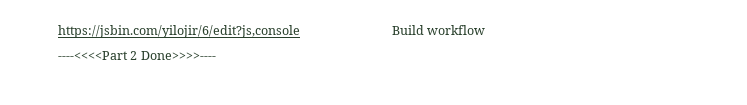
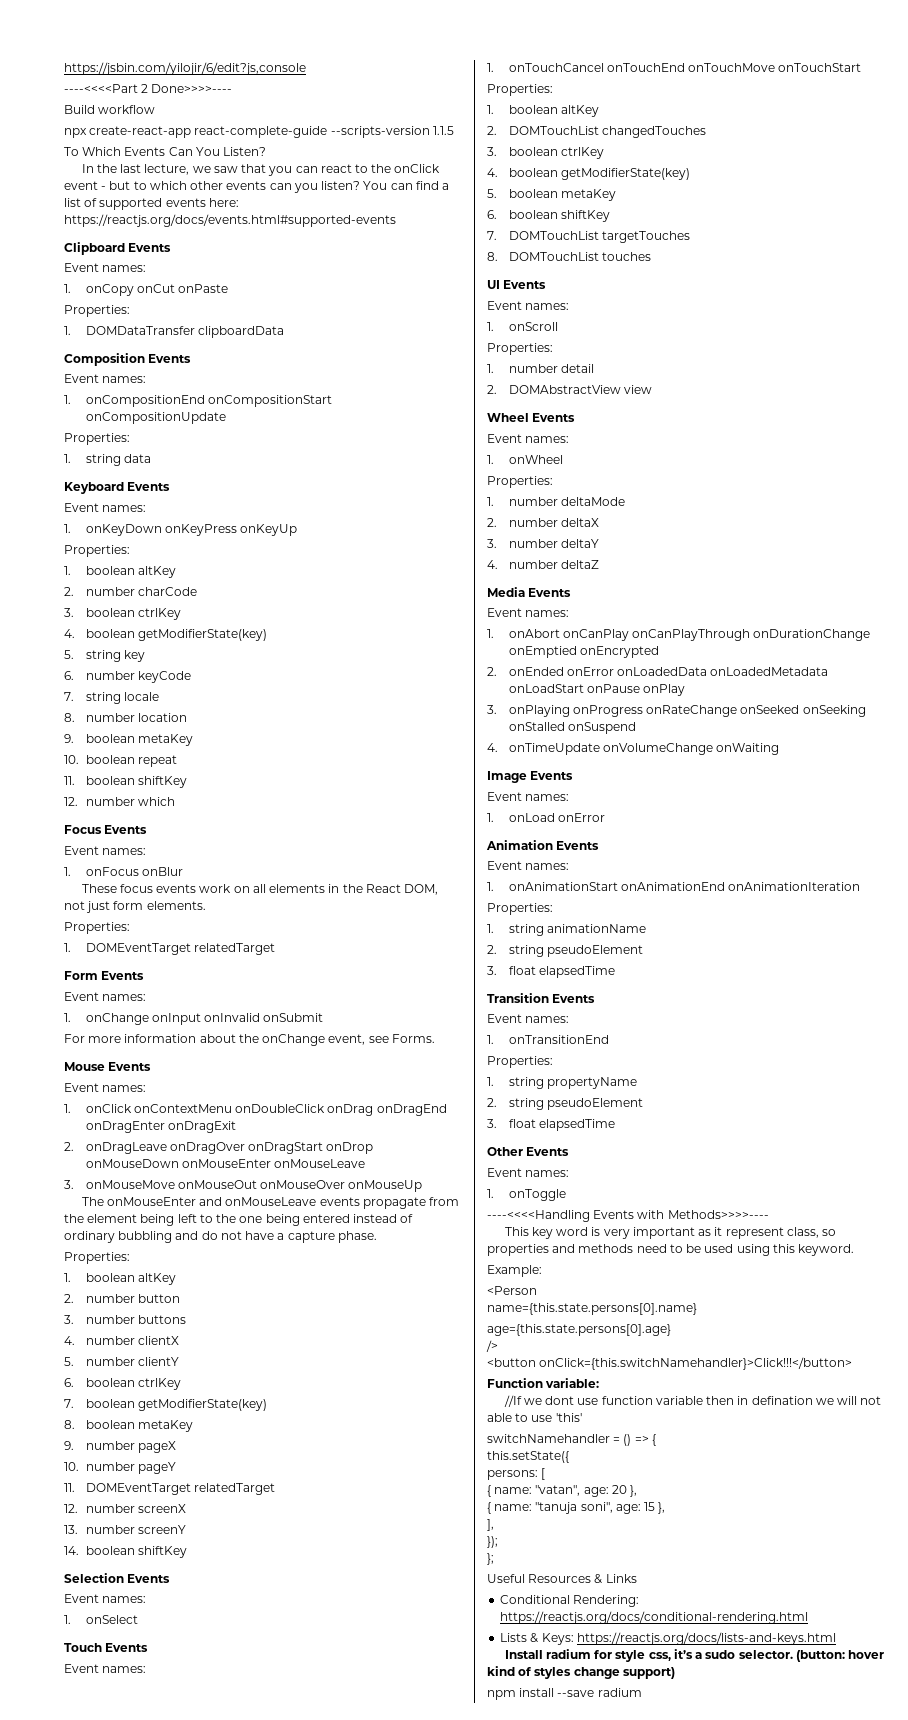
(486, 30) none -> [64,126,454,138] [64,147,267,156] [81,164,441,176] [64,181,450,193] [64,198,239,210] [64,214,396,227] [64,242,172,255] [64,263,147,272] [64,284,229,296] [64,305,130,317] [64,326,284,338] [64,353,192,366] [64,374,147,383] [64,395,332,407] [85,412,226,424] [64,433,130,445] [64,454,151,466] [64,482,171,494] [64,503,147,512] [64,524,298,536] [64,545,130,557] [64,566,176,578] [64,587,197,596] [64,608,181,620] [64,629,267,641] [64,650,145,662] [64,671,191,683] [64,692,159,704] [64,713,187,722] [64,734,193,746] [64,755,177,767] [64,776,187,788] [64,797,175,806] [64,825,148,834] [64,846,147,855] [64,867,183,876] [81,884,438,895] [64,901,206,913] [64,922,130,934] [64,943,275,955] [64,971,145,980] [64,992,147,1001] [64,1013,324,1025] [64,1034,435,1046] [64,1062,152,1071] [64,1083,147,1092] [64,1104,447,1116] [85,1121,236,1133] [64,1142,374,1154] [85,1159,366,1168] [64,1180,423,1192] [81,1197,460,1209] [64,1214,414,1226] [64,1231,377,1243] [64,1252,130,1264] [64,1273,176,1285] [64,1294,180,1303] [64,1315,186,1324] [64,1336,179,1345] [64,1357,179,1366] [64,1378,181,1390] [64,1399,267,1411] [64,1420,193,1432] [64,1441,176,1453] [64,1462,176,1474] [64,1483,275,1495] [64,1504,186,1513] [64,1525,186,1534] [64,1546,187,1558] [64,1573,171,1583] [64,1594,147,1603] [64,1615,138,1624] [64,1643,149,1652] [64,1664,147,1673] [487,63,862,72] [487,84,553,96] [487,105,599,117] [487,126,706,138] [487,147,604,159] [487,168,690,180] [487,189,616,201] [487,210,610,222] [487,231,690,243] [487,252,651,261] [487,280,547,289] [487,301,570,310] [487,322,558,331] [487,343,553,355] [487,364,594,373] [487,385,652,394] [487,413,576,422] [487,434,570,443] [487,455,563,464] [487,476,553,488] [487,497,625,506] [487,518,599,527] [487,539,599,548] [487,560,599,569] [487,587,572,597] [487,608,570,617] [487,629,871,641] [508,646,659,658] [487,667,829,676] [508,684,686,696] [487,705,866,717] [508,722,636,734] [487,743,780,755] [487,771,574,783] [487,792,570,801] [487,813,605,822] [486,840,600,850] [487,861,570,870] [487,882,861,891] [487,903,553,915] [487,924,646,936] [487,945,643,957] [487,966,615,978] [487,993,596,1003] [487,1014,570,1023] [487,1035,609,1044] [487,1056,553,1068] [487,1077,637,1089] [487,1098,643,1110] [487,1119,615,1131] [487,1147,570,1156] [487,1168,570,1177] [487,1189,566,1201] [487,1210,769,1222] [504,1227,836,1239] [487,1244,855,1256] [487,1265,542,1277] [487,1286,537,1295] [487,1303,697,1315] [487,1324,671,1336] [486,1340,498,1352] [487,1357,853,1370] [487,1378,600,1388] [503,1395,882,1407] [487,1413,582,1422] [487,1434,656,1446] [487,1451,569,1463] [487,1468,546,1480] [487,1485,638,1497] [487,1502,666,1514] [487,1519,494,1531] [487,1536,498,1548] [487,1553,494,1565] [487,1574,637,1584] [500,1595,640,1607] [500,1611,809,1624] [500,1632,836,1645] [504,1649,884,1662] [487,1666,675,1679] [487,1688,642,1700] // npx create-react-app react-complete-guide --scripts-version 1.1.5 // To Which Events Can You Listen? // In the last lecture, we saw that you can react to the onClick event - but to which other events can you listen? You can find a list of supported events here: https://reactjs.org/docs/events.html#supported-events // Clipboard Events // Event names: // 1. onCopy onCut onPaste // Properties: // 1. DOMDataTransfer clipboardData // Composition Events // Event names: // 1. onCompositionEnd onCompositionStart onCompositionUpdate // Properties: // 1. string data // Keyboard Events // Event names: // 1. onKeyDown onKeyPress onKeyUp // Properties: // 1. boolean altKey // 2. number charCode // 3. boolean ctrlKey // 4. boolean getModifierState(key) // 5. string key // 6. number keyCode // 7. string locale // 8. number location // 9. boolean metaKey // 10. boolean repeat // 11. boolean shiftKey // 12. number which // Focus Events // Event names: // 1. onFocus onBlur // These focus events work on all elements in the React DOM, not just form elements. // Properties: // 1. DOMEventTarget relatedTarget // Form Events // Event names: // 1. onChange onInput onInvalid onSubmit // For more information about the onChange event, see Forms. // Mouse Events // Event names: // 1. onClick onContextMenu onDoubleClick onDrag onDragEnd onDragEnter onDragExit // 2. onDragLeave onDragOver onDragStart onDrop onMouseDown onMouseEnter onMouseLeave // 3. onMouseMove onMouseOut onMouseOver onMouseUp // The onMouseEnter and onMouseLeave events propagate from the element being left to the one being entered instead of ordinary bubbling and do not have a capture phase. // Properties: // 1. boolean altKey // 2. number button // 3. number buttons // 4. number clientX // 5. number clientY // 6. boolean ctrlKey // 7. boolean getModifierState(key) // 8. boolean metaKey // 9. number pageX // 10. number pageY // 11. DOMEventTarget relatedTarget // 12. number screenX // 13. number screenY // 14. boolean shiftKey // Selection Events // Event names: // 1. onSelect // Touch Events // Event names: // 1. onTouchCancel onTouchEnd onTouchMove onTouchStart // Properties: // 1. boolean altKey // 2. DOMTouchList changedTouches // 3. boolean ctrlKey // 4. boolean getModifierState(key) // 5. boolean metaKey // 6. boolean shiftKey // 7. DOMTouchList targetTouches // 8. DOMTouchList touches // UI Events // Event names: // 1. onScroll // Properties: // 1. number detail // 2. DOMAbstractView view // Wheel Events // Event names: // 1. onWheel // Properties: // 1. number deltaMode // 2. number deltaX // 3. number deltaY // 4. number deltaZ // Media Events // Event names: // 1. onAbort onCanPlay onCanPlayThrough onDurationChange onEmptied onEncrypted // 2. onEnded onError onLoadedData onLoadedMetadata onLoadStart onPause onPlay // 3. onPlaying onProgress onRateChange onSeeked onSeeking onStalled onSuspend // 4. onTimeUpdate onVolumeChange onWaiting // Image Events // Event names: // 1. onLoad onError // Animation Events // Event names: // 1. onAnimationStart onAnimationEnd onAnimationIteration // Properties: // 1. string animationName // 2. string pseudoElement // 3. float elapsedTime // Transition Events // Event names: // 1. onTransitionEnd // Properties: // 1. string propertyName // 2. string pseudoElement // 3. float elapsedTime // Other Events // Event names: // 1. onToggle // ----<<<<Handling Events with Methods>>>>---- // This key word is very important as it represent class, so properties and methods need to be used using this keyword. // Example: // <Person // name={this.state.persons[0].name} // age={this.state.persons[0].age} // /> // <button onClick={this.switchNamehandler}>Click!!!</button> // Function variable: // //If we dont use function variable then in defination we will not able to use 'this' // switchNamehandler = () => { // this.setState({ // persons: [ // { name: "vatan", age: 20 }, // { name: "tanuja soni", age: 15 }, // ], // }); // }; // Useful Resources & Links // Conditional Rendering: https://reactjs.org/docs/conditional-rendering.html // Lists & Keys: https://reactjs.org/docs/lists-and-keys.html // Install radium for style css, it’s a sudo selector. (button: hover kind of styles change support) // npm install --save radium

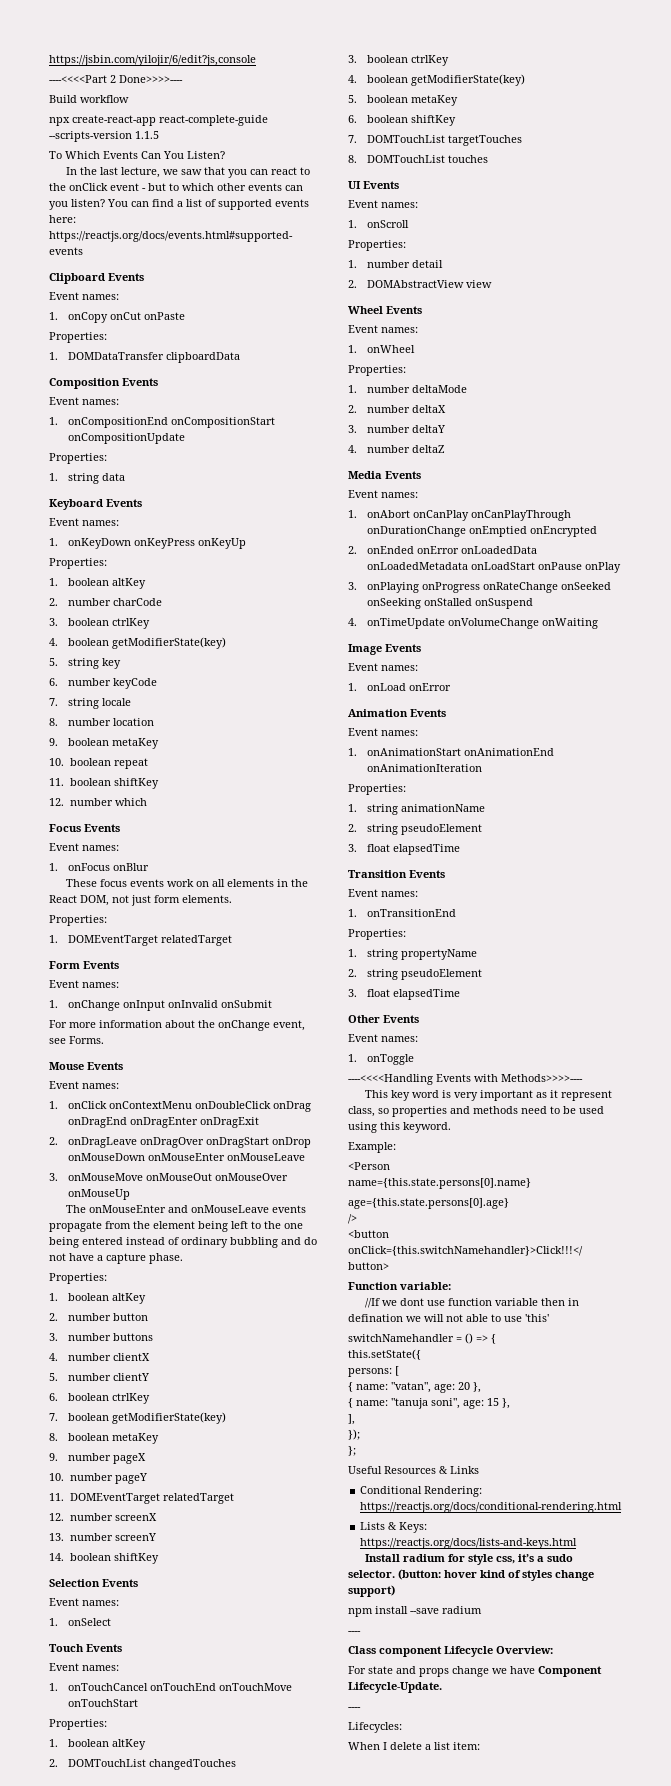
(642, 1692) none -> [348,1631,361,1634] [348,1646,553,1657] [348,1666,602,1677] [348,1682,442,1693] [348,1707,361,1710] [348,1722,402,1733] [348,1742,480,1750] // ---- // Class component Lifecycle Overview: // For state and props change we have Component Lifecycle-Update. // ---- // Lifecycles: // When I delete a list item:

